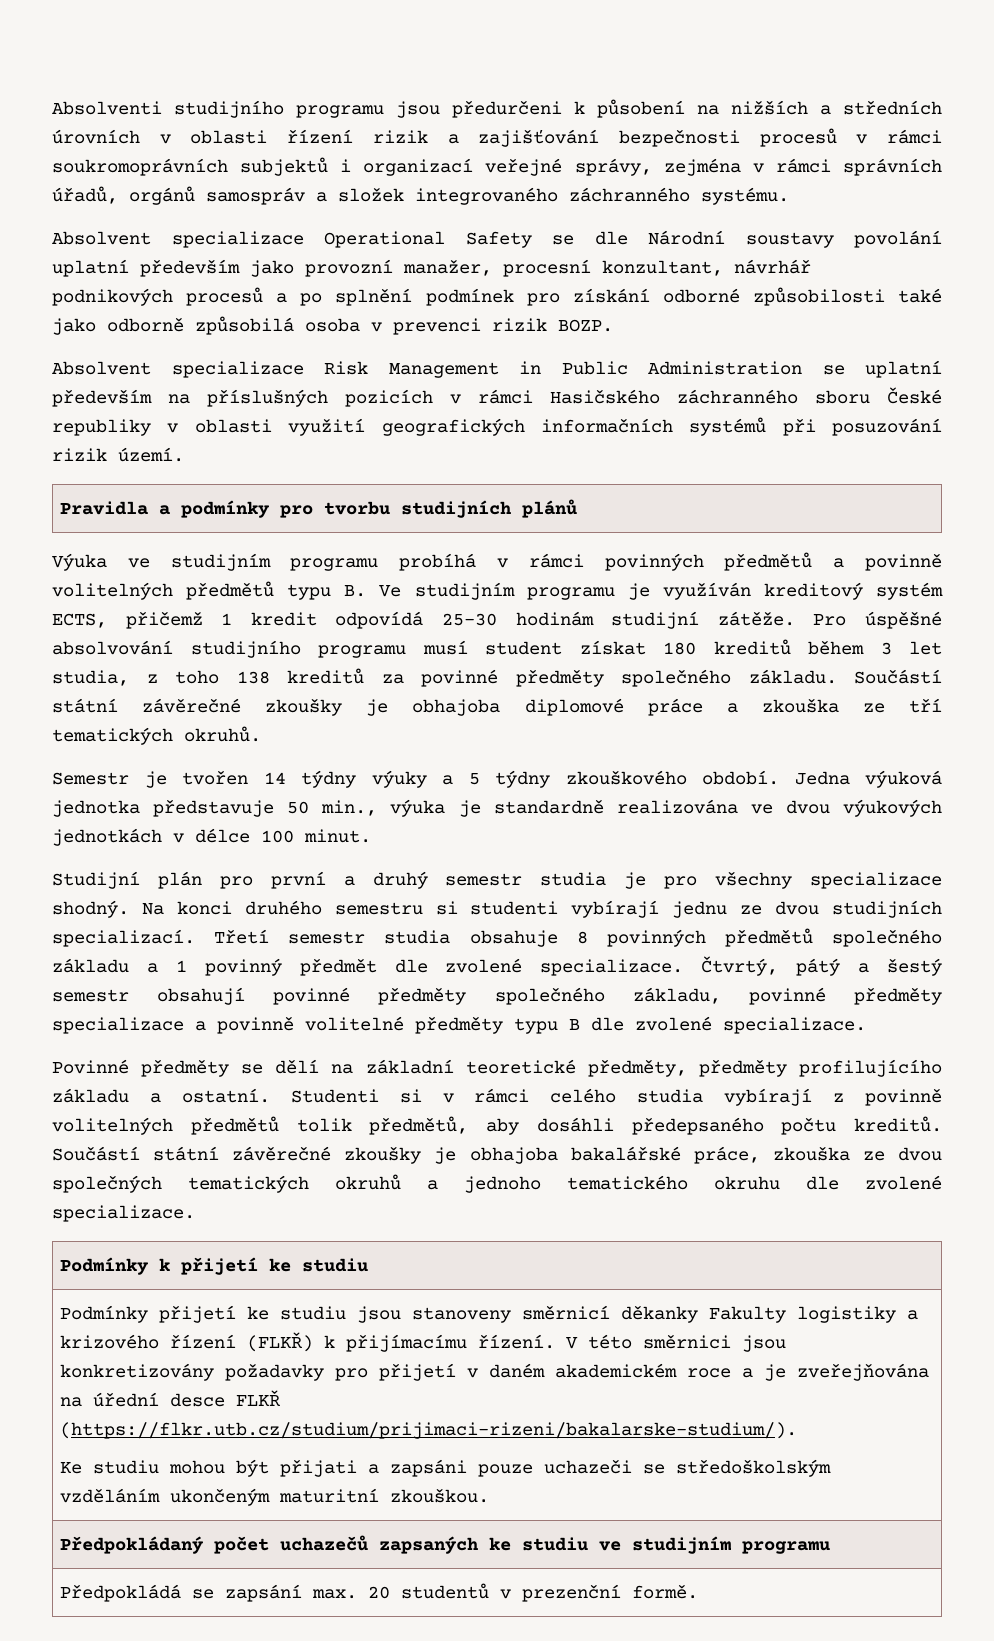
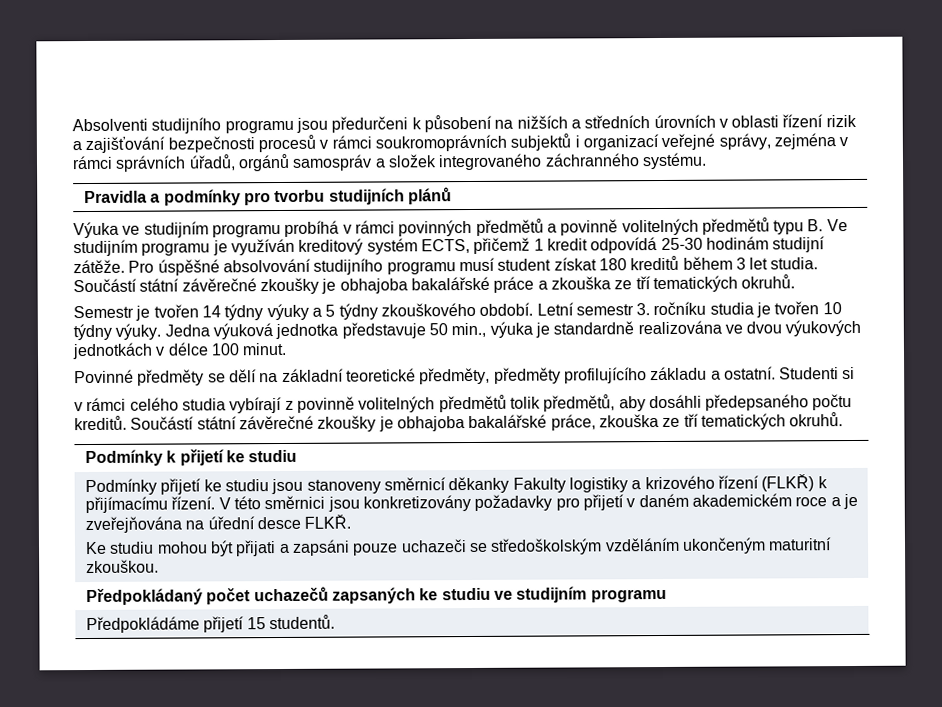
[52,230,942,248] [52,259,811,277] [52,287,943,306] [52,316,613,335] [52,360,942,378] [52,387,942,407] [52,417,942,436] [52,447,184,462] // Absolvent specializace Operational Safety se dle Národní soustavy povolání uplatní především jako provozní manažer, procesní konzultant, návrhář podnikových procesů a po splnění podmínek pro získání odborné způsobilosti také jako odborně způsobilá osoba v prevenci rizik BOZP. // Absolvent specializace Risk Management in Public Administration se uplatní především na příslušných pozicích v rámci Hasičského záchranného sboru České republiky v oblasti využití geografických informačních systémů při posuzování rizik území. -> (707, 161) none
[52,668,942,687] [52,698,624,716] studia, z toho 138 kreditů za povinné předměty společného základu. Součástí státní závěrečné zkoušky je obhajoba diplomové -> [770,257,819,270] [73,276,490,295] studia. Součástí státní závěrečné zkoušky je obhajoba bakalářské
(779, 777) none -> [536,301,842,318] [73,323,162,341] Letní semestr 3. ročníku studia je tvořen 10 týdny výuky.
[52,871,942,889] [52,900,942,918] [52,928,942,947] [52,956,942,976] [52,987,942,1005] [52,1016,866,1034] // Studijní plán pro první a druhý semestr studia je pro všechny specializace shodný. Na konci druhého semestru si studenti vybírají jednu ze dvou studijních specializací. Třetí semestr studia obsahuje 8 povinných předmětů společného základu a 1 povinný předmět dle zvolené specializace. Čtvrtý, pátý a šestý semestr obsahují povinné předměty společného základu, povinné předměty specializace a povinně volitelné předměty typu B dle zvolené specializace. -> (288, 349) none
(422, 1096) none -> (856, 373) //
[898,1147,943,1161] [52,1174,942,1193] [52,1205,195,1222] dvou společných tematických okruhů a jednoho tematického okruhu dle zvolené specializace. -> [683,412,844,430] tří tematických okruhů.
[235,1390,281,1406] [59,1422,797,1439] FLKŘ (https://flkr.utb.cz/studium/prijimaci-rizeni/bakalarske-studium/). -> [304,514,352,529] FLKŘ.
[59,1583,698,1602] Předpokládá se zapsání max. 20 studentů v prezenční formě. -> [86,614,335,634] Předpokládáme přijetí 15 studentů.

